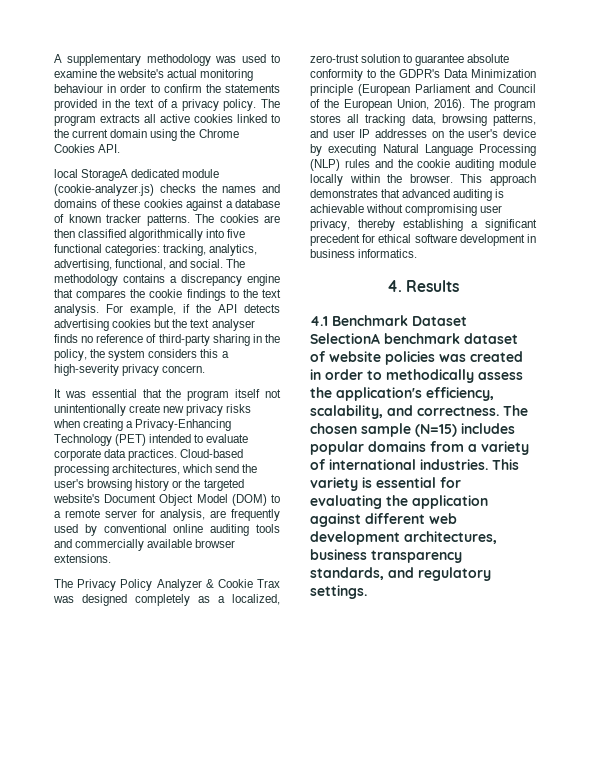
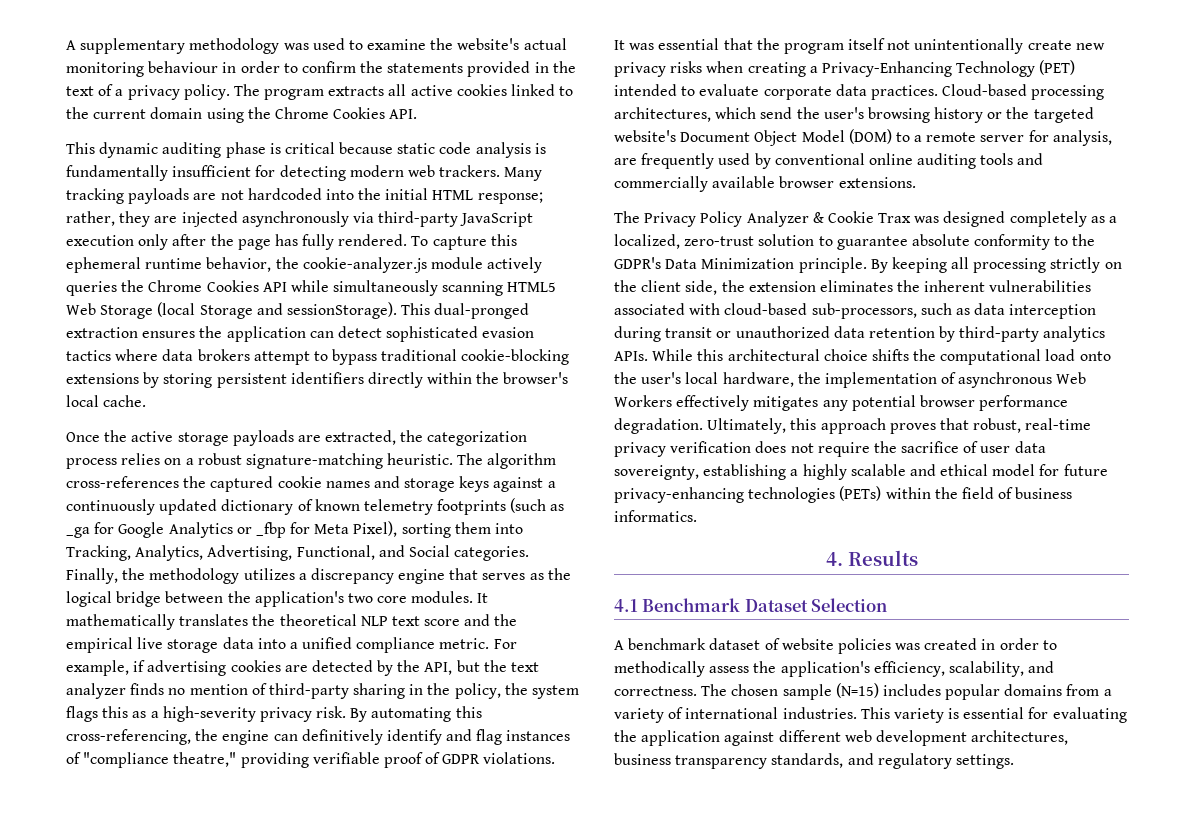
[54,169,220,181] [54,184,280,196] [54,199,280,211] [54,214,280,226] [54,229,246,241] [54,244,258,256] [54,259,246,271] [54,274,280,286] [54,289,281,301] [54,304,280,316] [54,319,152,331] local StorageA dedicated module (cookie-analyzer.js) checks the names and domains of these cookies against a database of known tracker patterns. The cookies are then classified algorithmically into five functional categories: tracking, analytics, advertising, functional, and social. The methodology contains a discrepancy engine that compares the cookie findings to the text analysis. For example, if the API detects advertising cookies -> [66,142,546,158] [66,165,543,181] [66,188,543,204] [66,211,534,227] [66,234,517,250] [66,257,543,273] [66,280,557,296] [66,302,530,319] [66,326,535,342] [66,349,570,365] [66,372,569,388] [66,395,147,407] [66,430,528,446] [66,453,557,469] [66,476,556,492] [66,498,565,515] [66,521,524,538] [66,545,530,561] [66,568,571,584] [66,591,489,607] [66,614,518,630] [66,637,517,653] [66,660,453,676] This dynamic auditing phase is critical because static code analysis is fundamentally insufficient for detecting modern web trackers. Many tracking payloads are not hardcoded into the initial HTML response; rather, they are injected asynchronously via third-party JavaScript execution only after the page has fully rendered. To capture this ephemeral runtime behavior, the cookie-analyzer.js module actively queries the Chrome Cookies API while simultaneously scanning HTML5 Web Storage (local Storage and sessionStorage). This dual-pronged extraction ensures the application can detect sophisticated evasion tactics where data brokers attempt to bypass traditional cookie-blocking extensions by storing persistent identifiers directly within the browser's local cache. // Once the active storage payloads are extracted, the categorization process relies on a robust signature-matching heuristic. The algorithm cross-references the captured cookie names and storage keys against a continuously updated dictionary of known telemetry footprints (such as _ga for Google Analytics or _fbp for Meta Pixel), sorting them into Tracking, Analytics, Advertising, Functional, and Social categories. Finally, the methodology utilizes a discrepancy engine that serves as the logical bridge between the application's two core modules. It mathematically translates the theoretical NLP text score and the empirical live storage data into a unified compliance metric. For example, if advertising cookies are detected by the API,
[211,319,255,331] analyser -> [66,683,126,699] analyzer
[96,334,144,343] reference -> [189,684,248,695] mention
[148,349,229,358] [54,364,206,376] considers this a high-severity privacy concern. -> [66,706,482,722] [66,729,571,745] [66,752,556,768] flags this as a high-severity privacy risk. By automating this cross-referencing, the engine can definitively identify and flag instances of "compliance theatre," providing verifiable proof of GDPR violations.
[310,84,536,96] [310,99,536,111] [310,114,536,126] [310,129,536,138] [310,144,536,156] [310,159,536,171] [310,174,536,186] [310,189,505,201] [310,204,503,216] [310,219,537,231] [310,234,536,246] principle (European Parliament and Council of the European Union, 2016). The program stores all tracking data, browsing patterns, and user IP addresses on the user's device by executing Natural Language Processing (NLP) rules and the cookie auditing module locally within the browser. This approach demonstrates that advanced auditing is achievable without compromising user privacy, thereby establishing a significant precedent for ethical software development in -> [798,257,1122,273] [614,280,1092,295] [614,303,1097,319] [614,326,1106,342] [614,349,1111,365] [614,372,1087,388] [614,395,1069,411] [614,418,1092,434] [614,441,1046,457] [614,464,1108,480] [614,486,1014,503] principle. By keeping all processing strictly on the client side, the extension eliminates the inherent vulnerabilities associated with cloud-based sub-processors, such as data interception during transit or unauthorized data retention by third-party analytics APIs. While this architectural choice shifts the computational load onto the user's local hardware, the implementation of asynchronous Web Workers effectively mitigates any potential browser performance degradation. Ultimately, this approach proves that robust, real-time privacy verification does not require the sacrifice of user data sovereignty, establishing a highly scalable and ethical model for future privacy-enhancing technologies (PETs) within the field of
[310,333,380,344] SelectionA -> [811,598,888,612] [614,640,624,650] Selection // A

